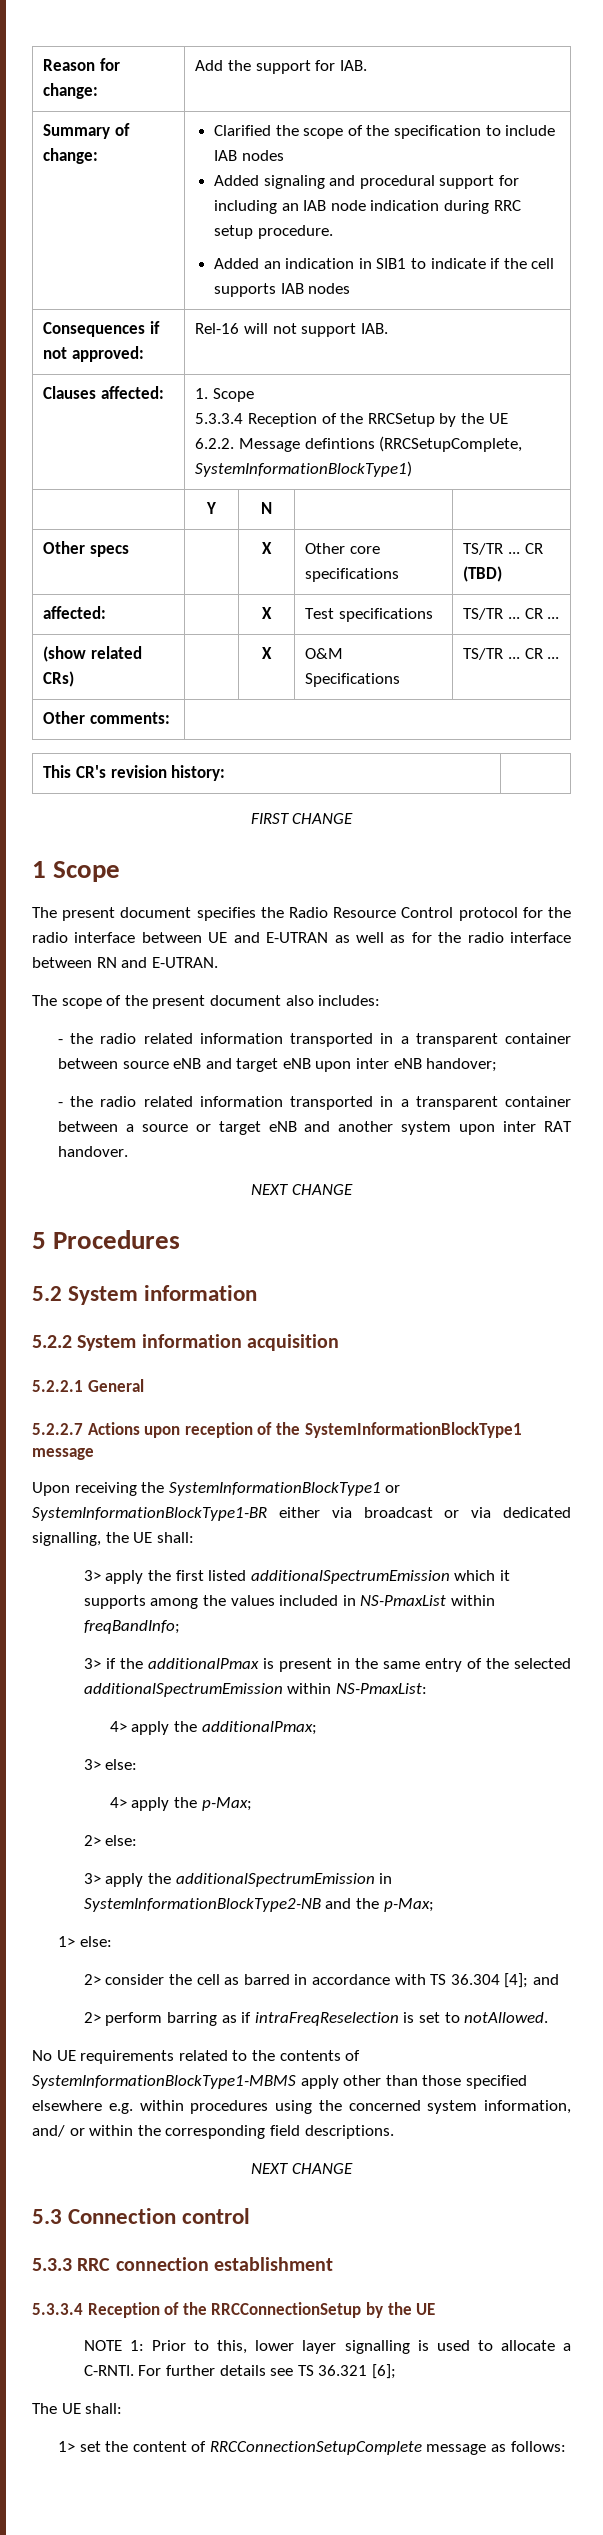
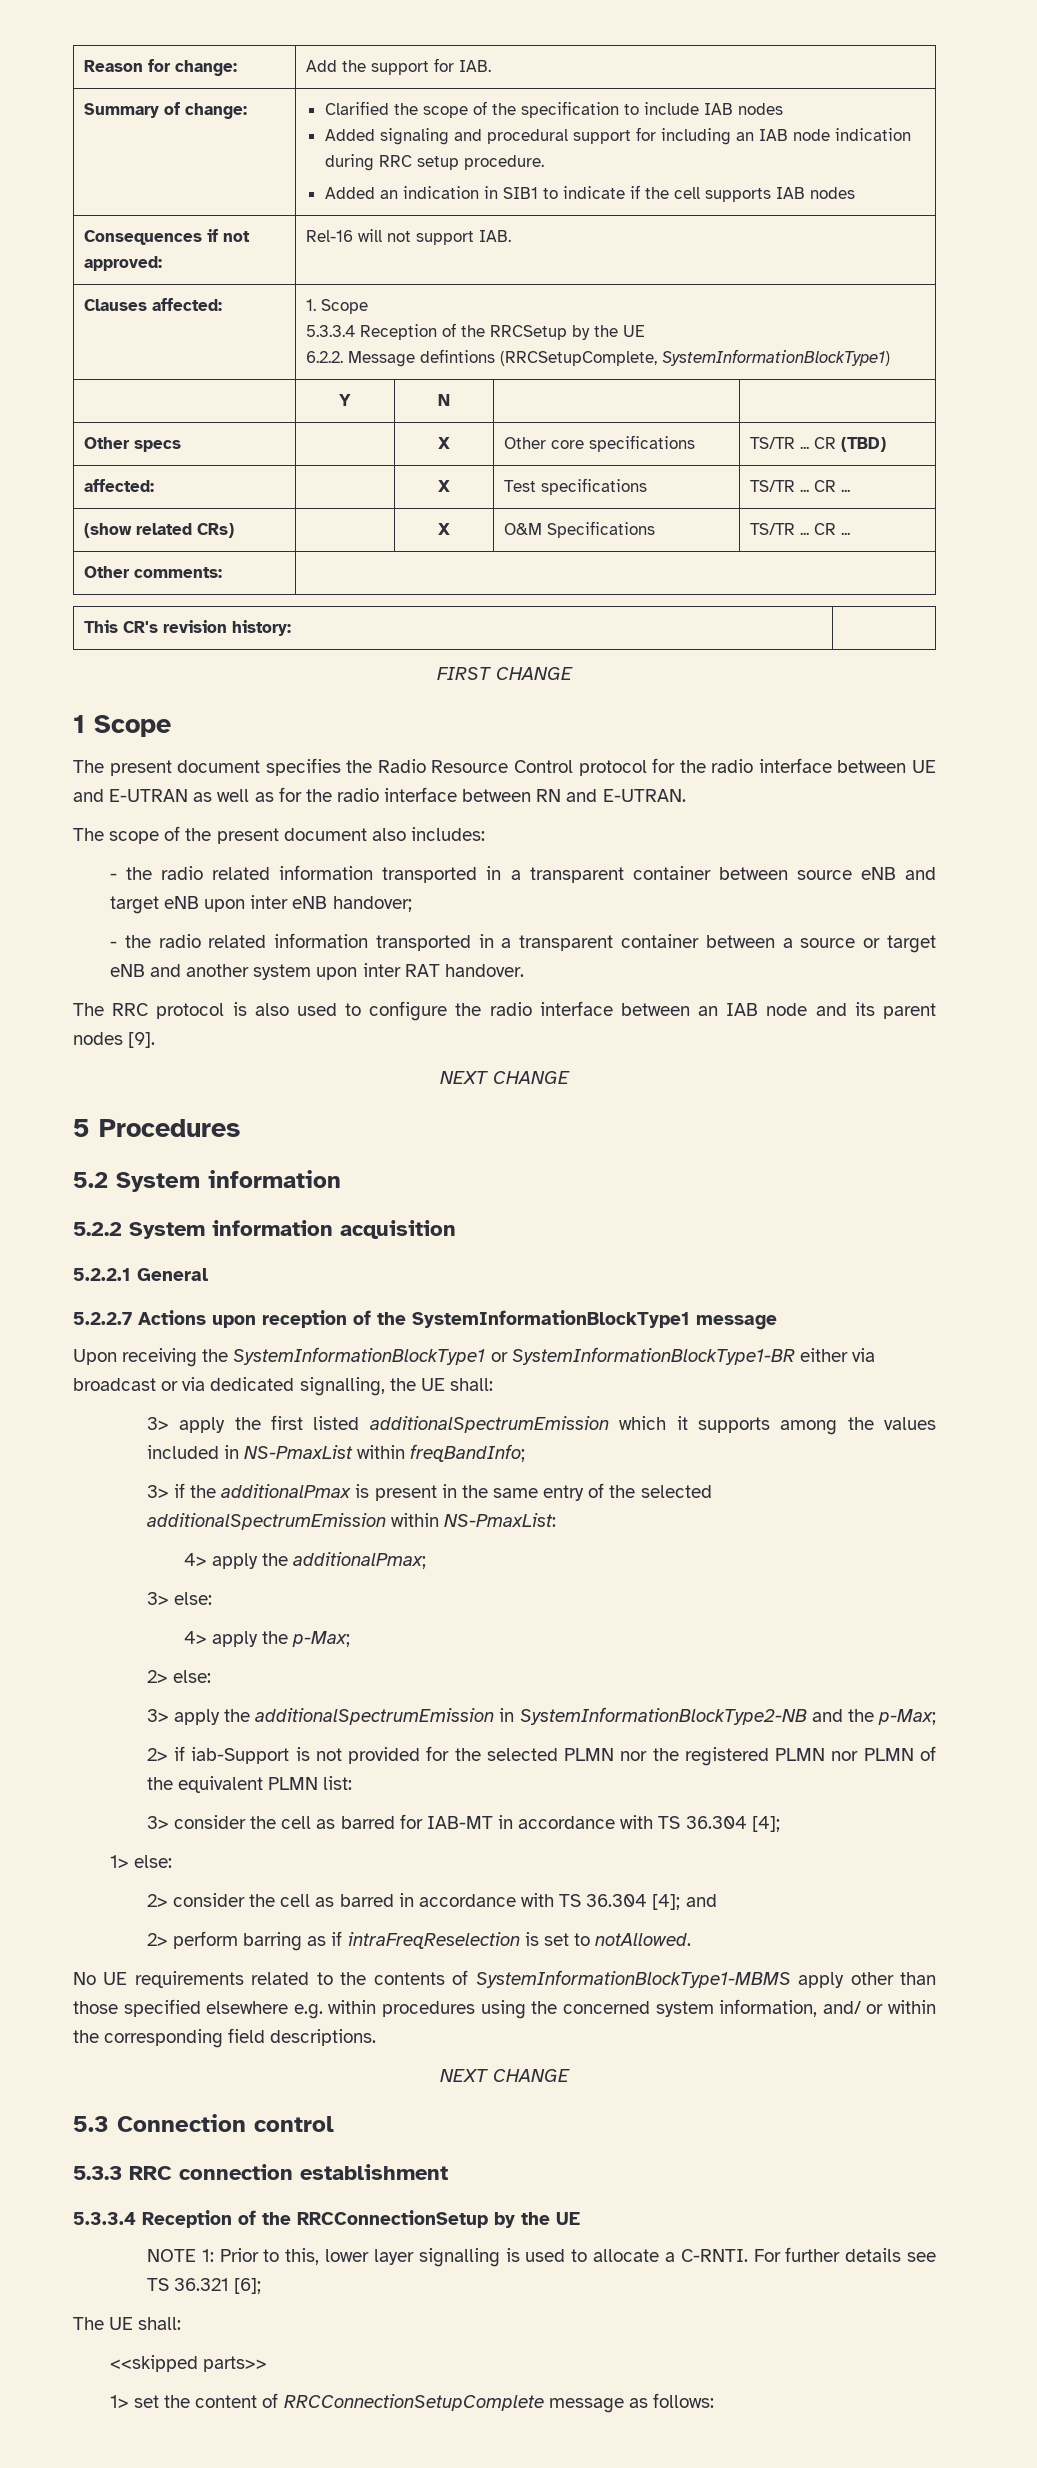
(128, 1151) none -> [73,1001,936,1021] [73,1032,156,1048] // The RRC protocol is also used to configure the radio interface between an IAB node and its parent nodes [9].
(434, 1905) none -> [146,1746,937,1766] [146,1776,353,1793] [146,1814,780,1832] // 2> if iab-Support is not provided for the selected PLMN nor the registered PLMN nor PLMN of the equivalent PLMN list: // 3> consider the cell as barred for IAB-MT in accordance with TS 36.304 [4];
(123, 2408) none -> [109,2355,268,2372] // <<skipped parts>>

